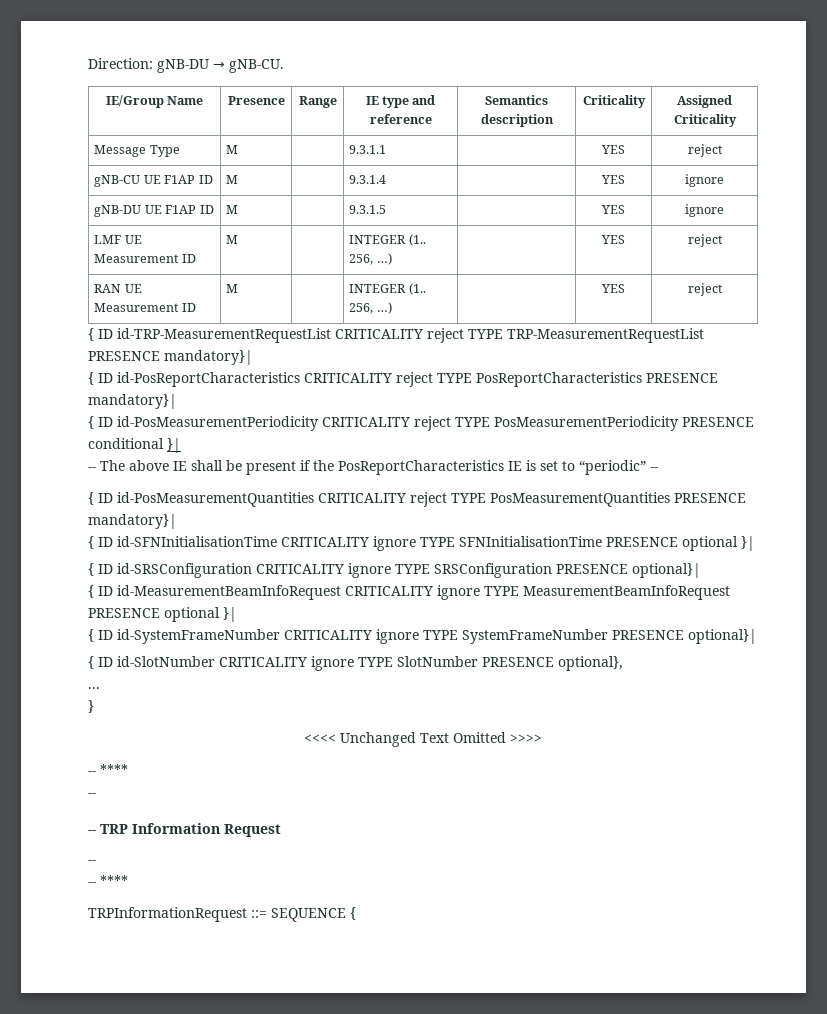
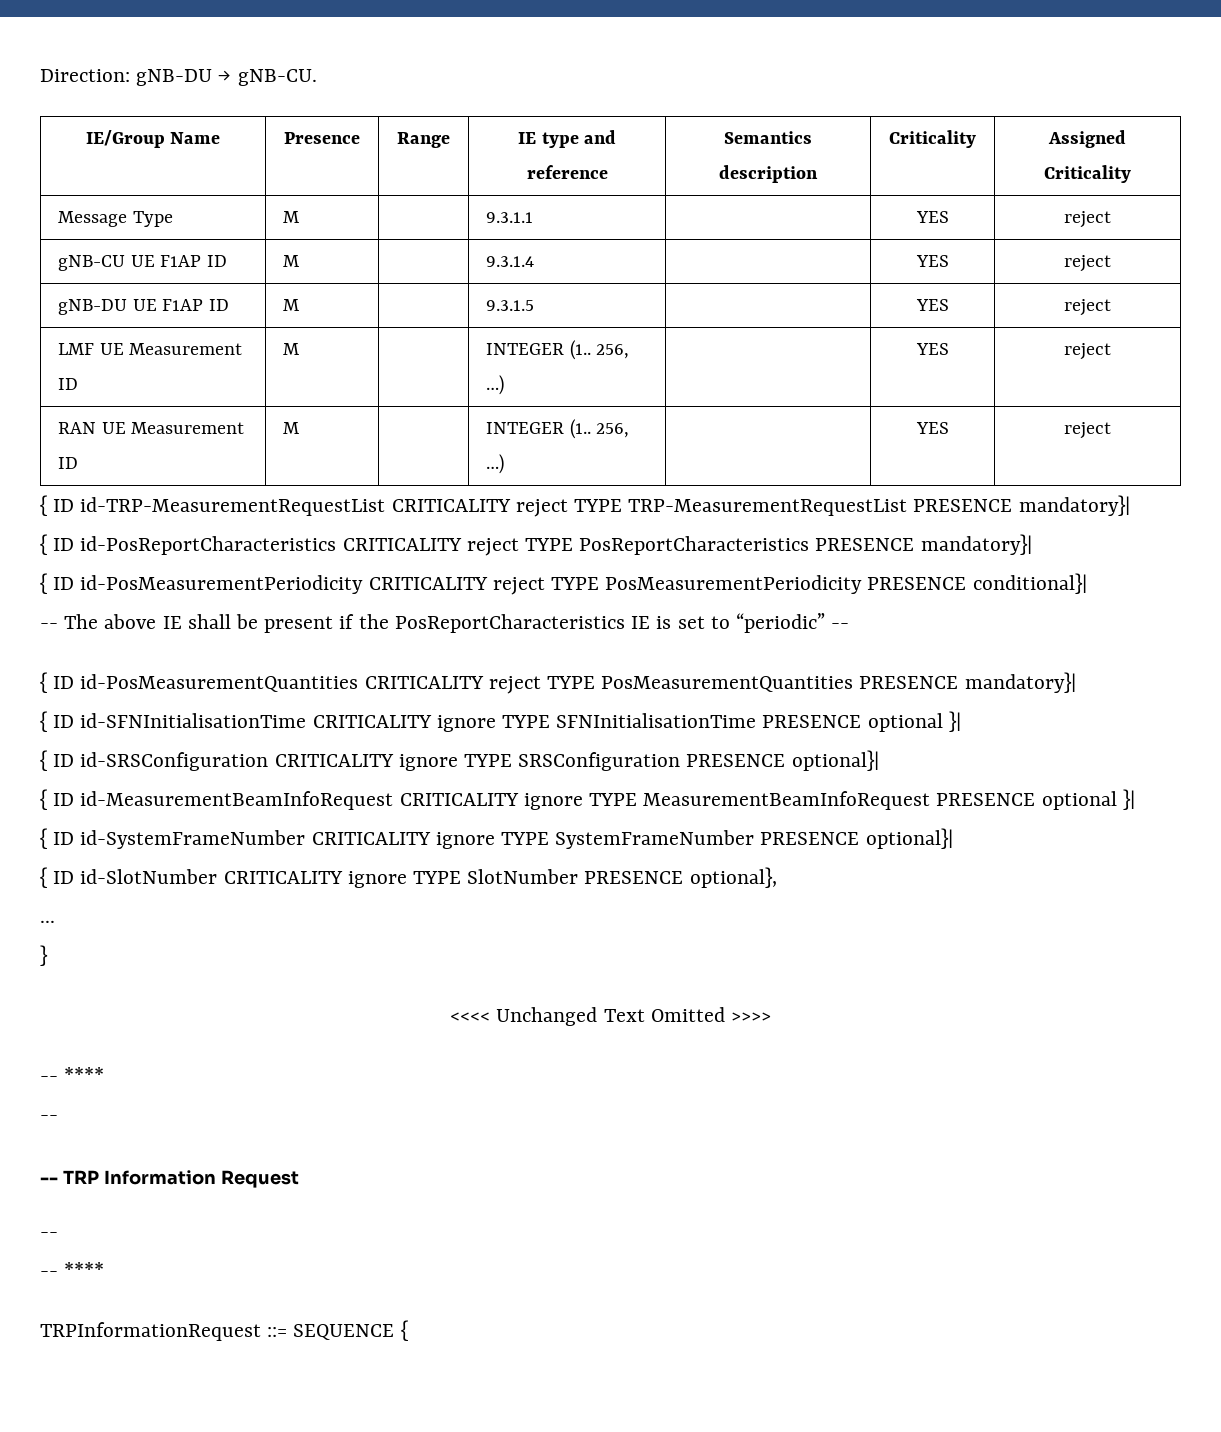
[685,174,724,187] ignore -> [1064,255,1111,272] reject
[685,204,724,217] ignore -> [1064,299,1111,316] reject
[88,438,181,453] conditional }| -> [972,573,1087,594] conditional}|

